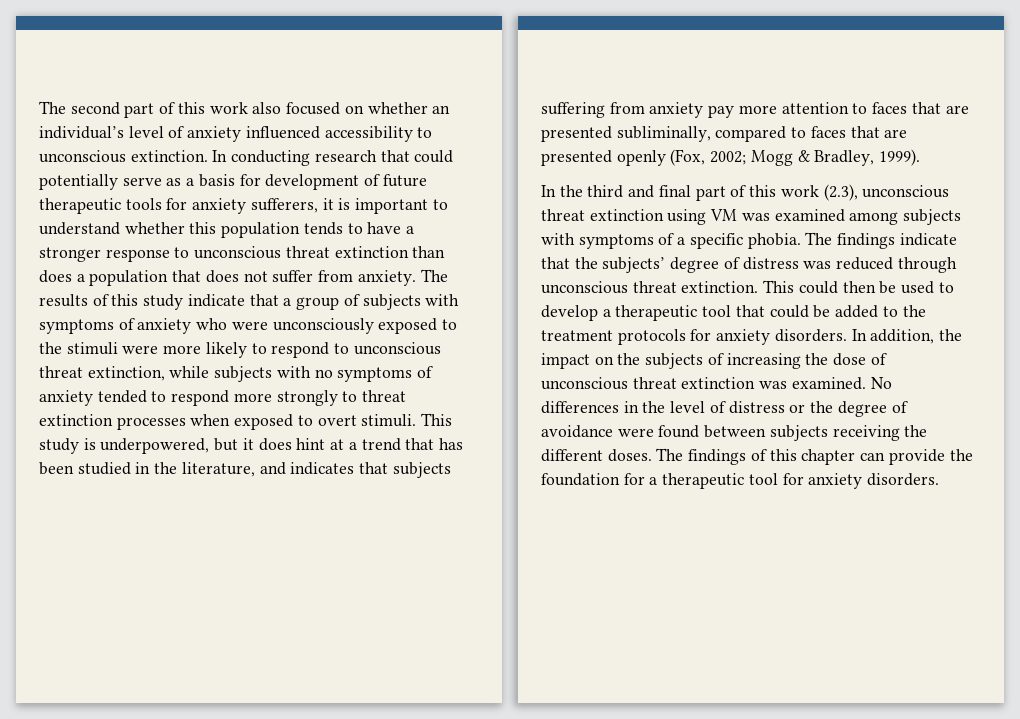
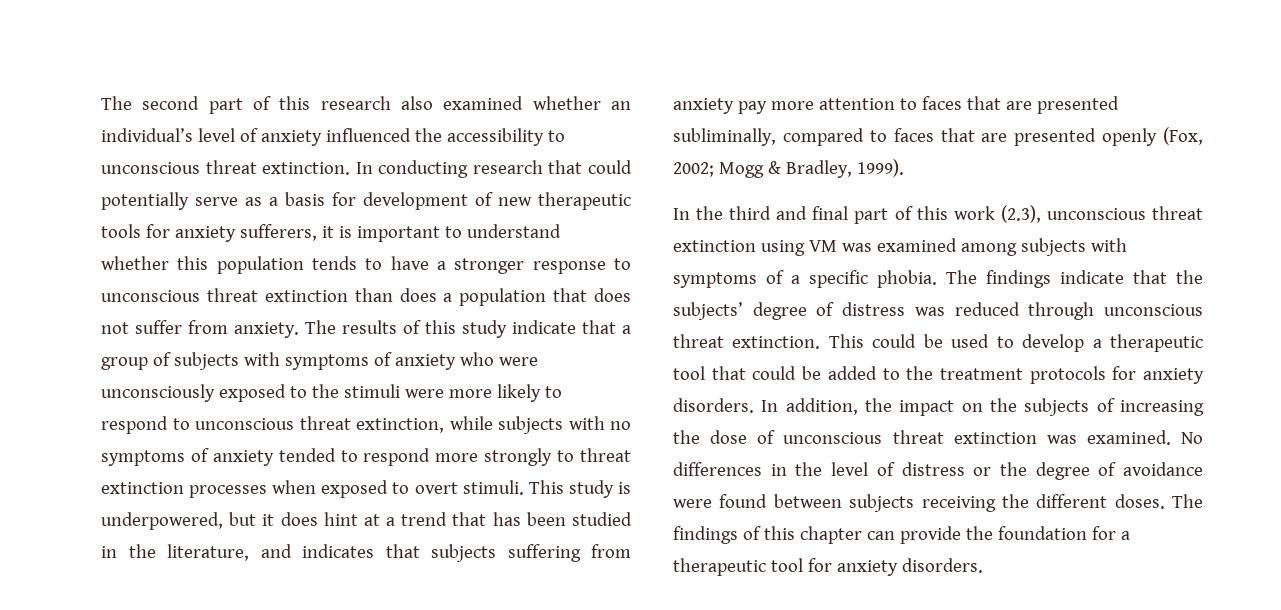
[209,102,364,115] work also focused on -> [320,96,524,110] research also examined
(320, 132) none -> [414,128,442,142] the
(126, 156) none -> [205,160,257,174] threat
[382,174,427,187] future -> [498,197,532,206] new
[842,281,876,293] then -> (917, 341) none

